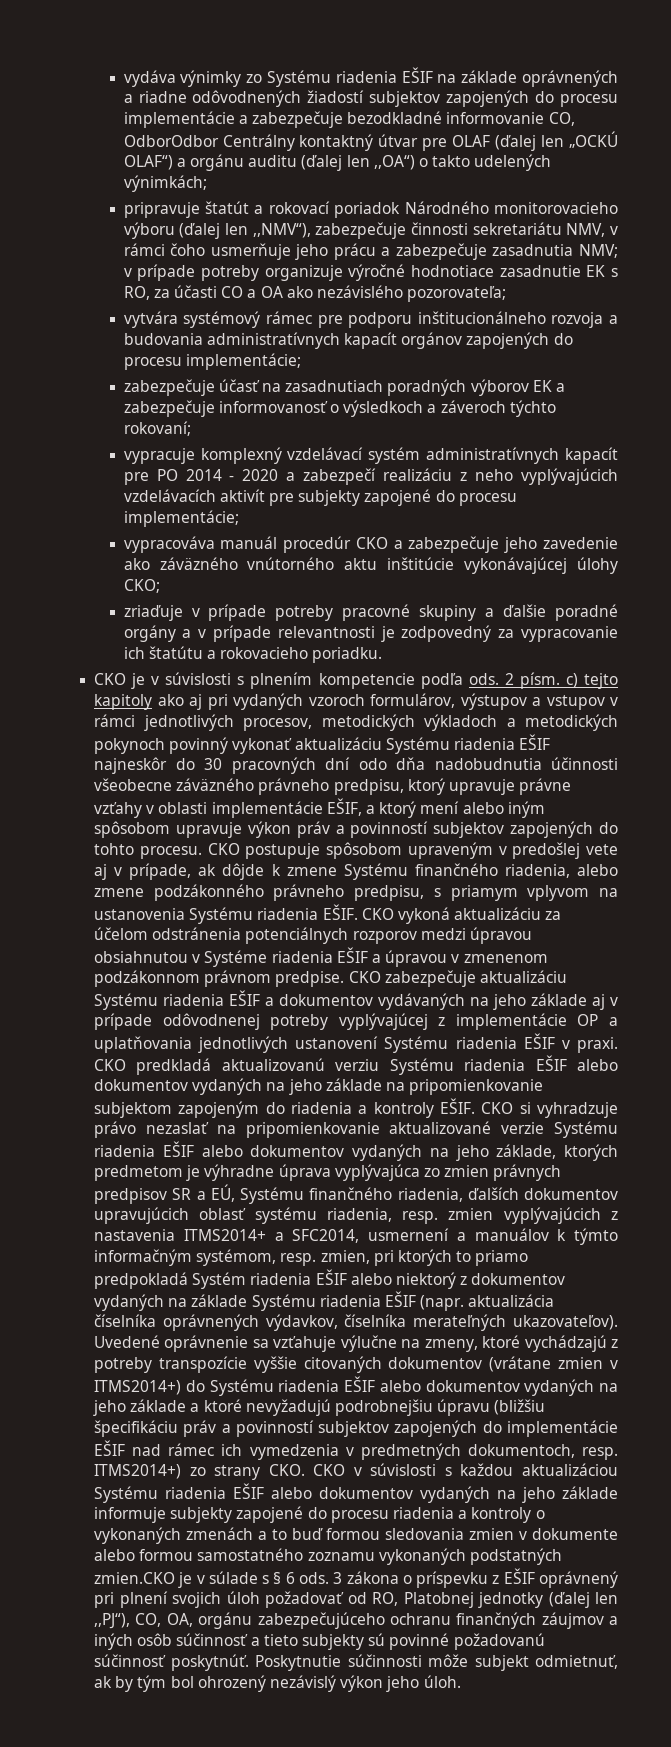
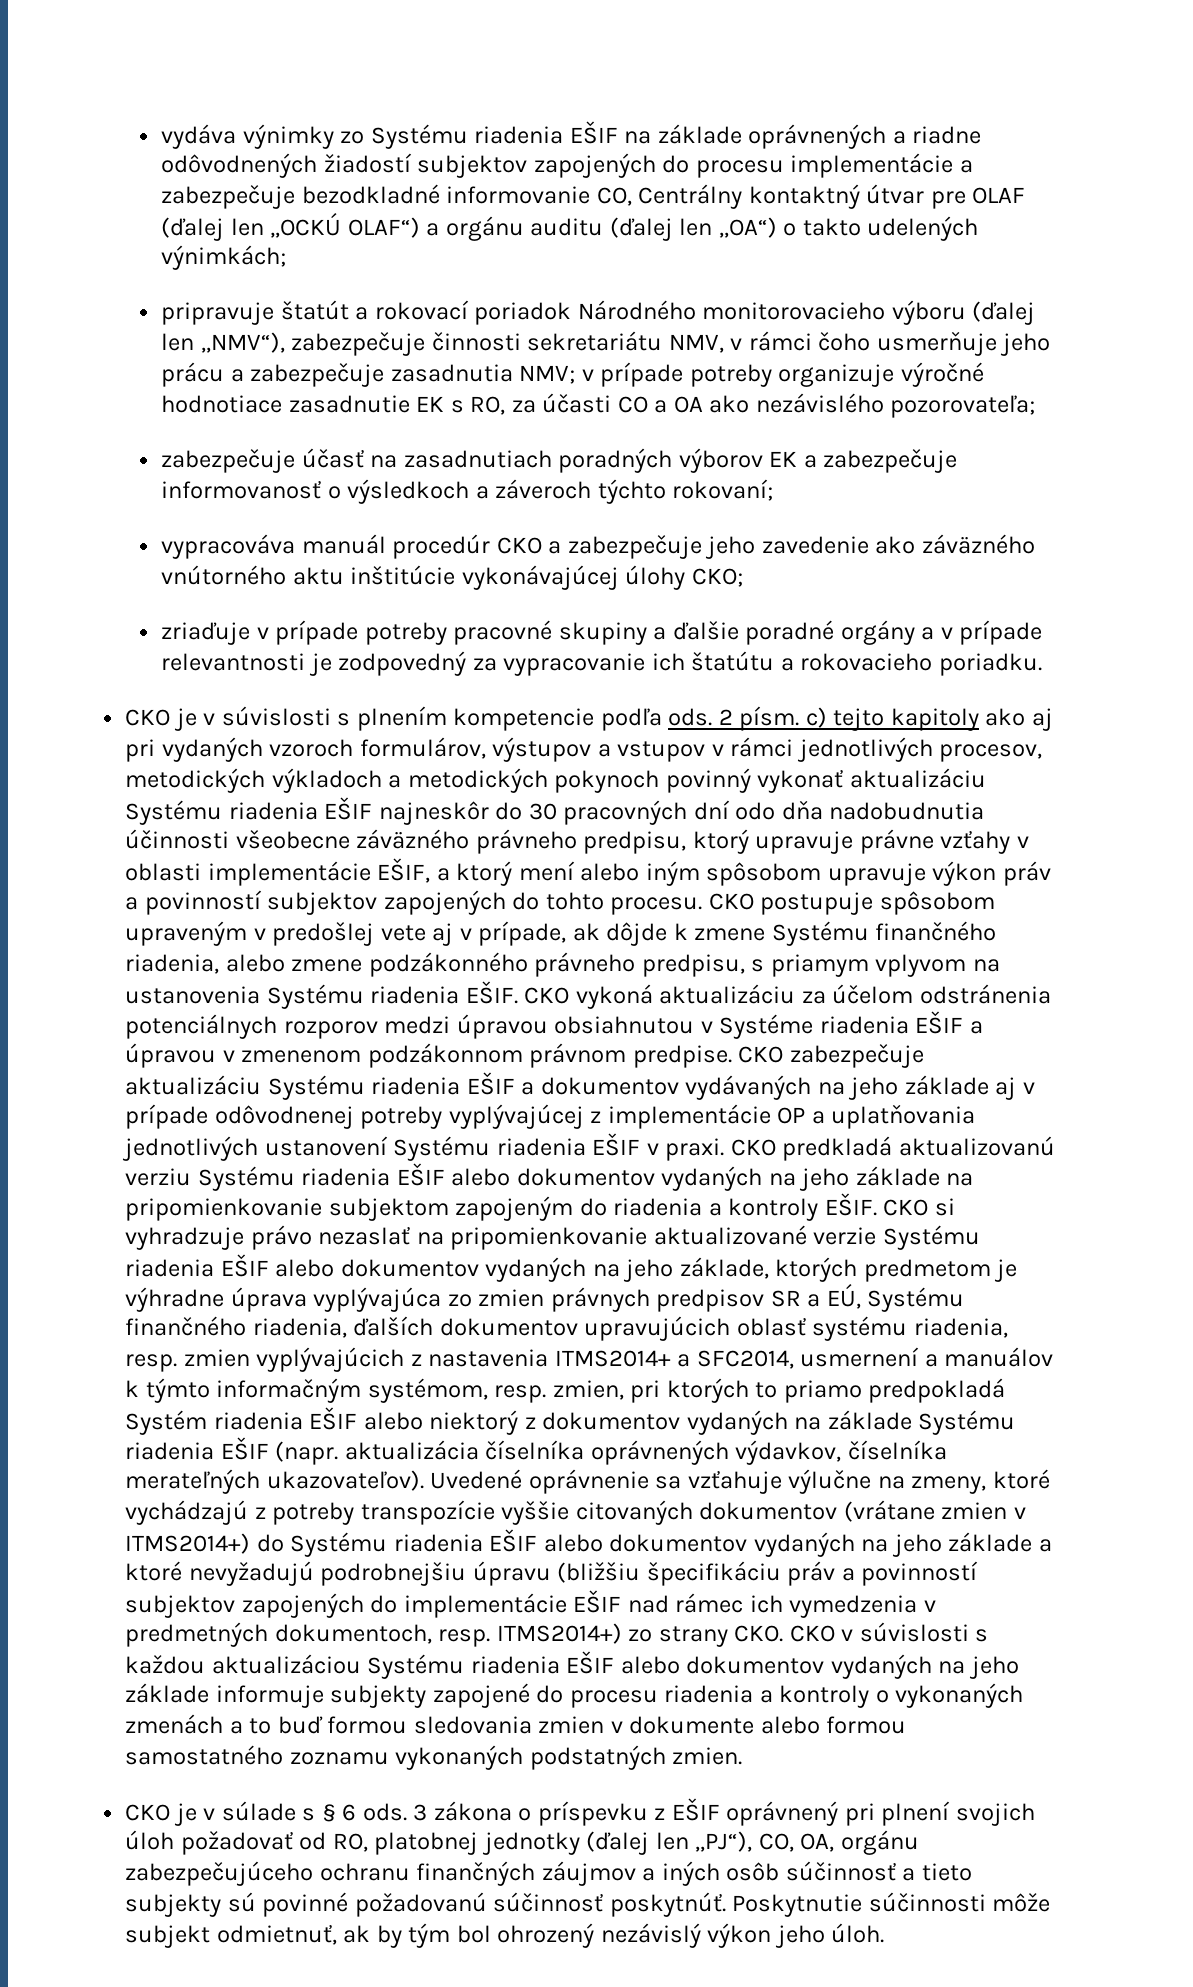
[123,135,219,147] OdborOdbor -> (632, 196) none
[123,311,618,328] [123,332,573,349] [123,353,301,370] // vytvára systémový rámec pre podporu inštitucionálneho rozvoja a budovania administratívnych kapacít orgánov zapojených do procesu implementácie; -> (1036, 406) none
[123,447,618,464] [123,468,618,485] [123,489,517,506] [123,510,239,527] // vypracuje komplexný vzdelávací systém administratívnych kapacít pre PO 2014 - 2020 a zabezpečí realizáciu z neho vyplývajúcich vzdelávacích aktivít pre subjekty zapojené do procesu implementácie; -> (774, 490) none
[94,1572,176,1584] zmien.CKO -> [672,1747,743,1765] [125,1804,171,1821] zmien. // CKO
[403,1592,474,1608] Platobnej -> [374,1832,479,1855] platobnej

